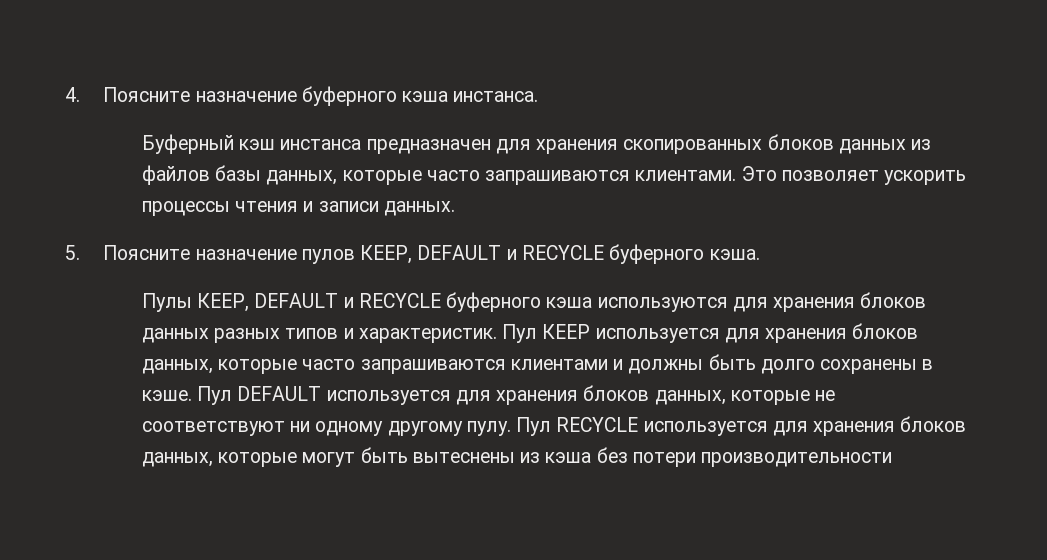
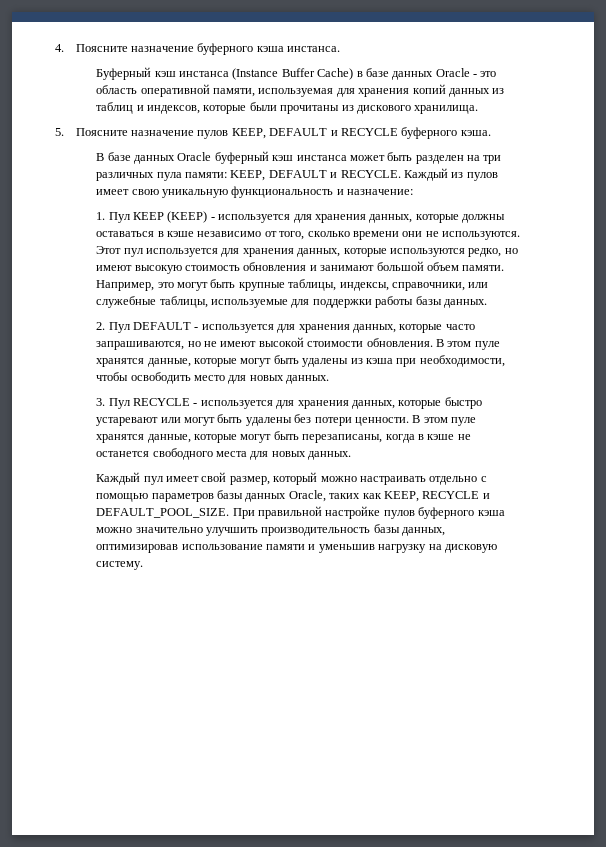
[366,134,932,154] [141,165,967,185] [141,201,455,216] предназначен для хранения скопированных блоков данных из файлов базы данных, которые часто запрашиваются клиентами. Это позволяет ускорить процессы чтения и записи данных. -> [232,68,497,80] [96,84,505,97] [96,102,479,114] (Instance Buffer Cache) в базе данных Oracle - это область оперативной памяти, используемая для хранения копий данных из таблиц и индексов, которые были прочитаны из дискового хранилища.
[141,292,927,312] [141,323,919,343] [141,354,934,374] [141,385,836,405] [141,416,967,436] [141,447,893,467] Пулы КЕЕP, DEFAULT и RECYCLE буферного кэша используются для хранения блоков данных разных типов и характеристик. Пул КЕЕP используется для хранения блоков данных, которые часто запрашиваются клиентами и должны быть долго сохранены в кэше. Пул DEFAULT используется для хранения блоков данных, которые не соответствуют ни одному другому пулу. Пул RECYCLE используется для хранения блоков данных, которые могут быть вытеснены из кэша без потери производительности -> [96,151,502,164] [96,168,498,181] [96,186,414,198] [96,211,506,223] [96,231,521,240] [96,246,518,257] [96,261,505,274] [96,279,489,291] [96,296,487,308] [96,322,475,333] [96,337,500,350] [96,355,505,367] [96,372,330,384] [96,397,482,409] [96,414,477,426] [96,431,471,443] [96,448,352,460] [96,472,487,485] [96,490,490,502] [96,506,505,519] [96,524,446,536] [96,544,497,553] [96,561,144,570] В базе данных Oracle буферный кэш инстанса может быть разделен на три различных пула памяти: KEEP, DEFAULT и RECYCLE. Каждый из пулов имеет свою уникальную функциональность и назначение: // 1. Пул КЕЕР (KEEP) - используется для хранения данных, которые должны оставаться в кэше независимо от того, сколько времени они не используются. Этот пул используется для хранения данных, которые используются редко, но имеют высокую стоимость обновления и занимают большой объем памяти. Например, это могут быть крупные таблицы, индексы, справочники, или служебные таблицы, используемые для поддержки работы базы данных. // 2. Пул DEFAULT - используется для хранения данных, которые часто запрашиваются, но не имеют высокой стоимости обновления. В этом пуле хранятся данные, которые могут быть удалены из кэша при необходимости, чтобы освободить место для новых данных. // 3. Пул RECYCLE - используется для хранения данных, которые быстро устаревают или могут быть удалены без потери ценности. В этом пуле хранятся данные, которые могут быть перезаписаны, когда в кэше не останется свободного места для новых данных. // Каждый пул имеет свой размер, который можно настраивать отдельно с помощью параметров базы данных Oracle, таких как KEEP, RECYCLE и DEFAULT_POOL_SIZE. При правильной настройке пулов буферного кэша можно значительно улучшить производительность базы данных, оптимизировав использование памяти и уменьшив нагрузку на дисковую систему.

